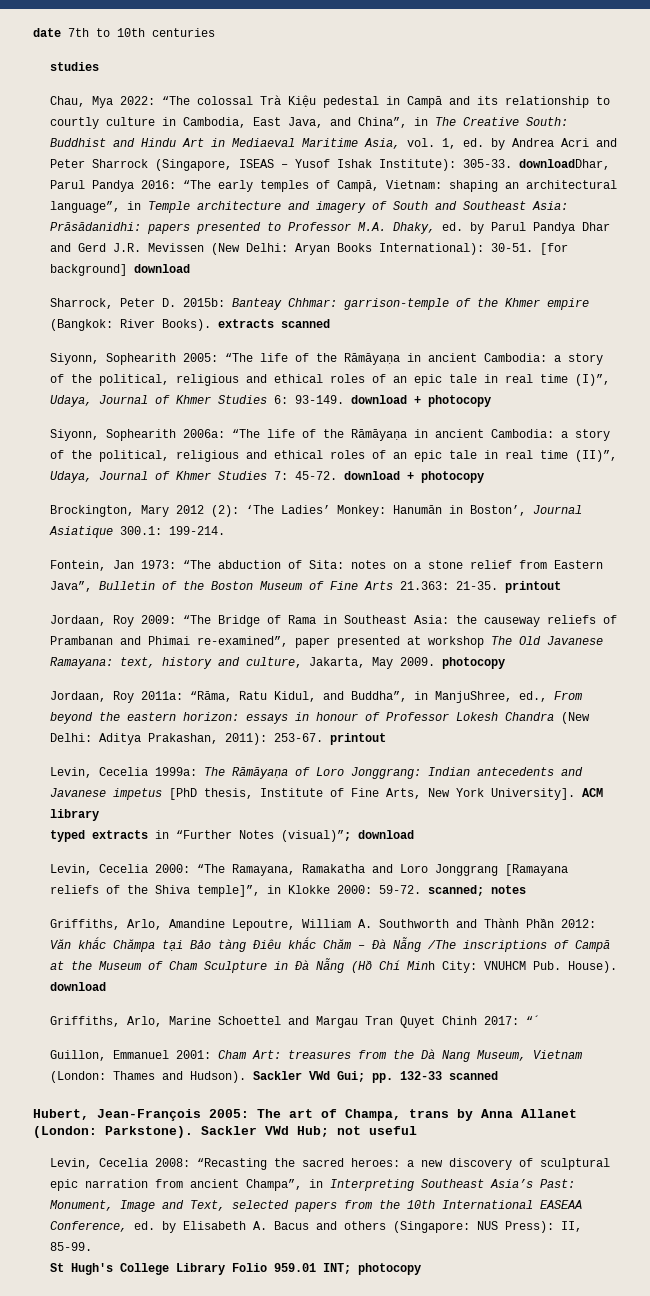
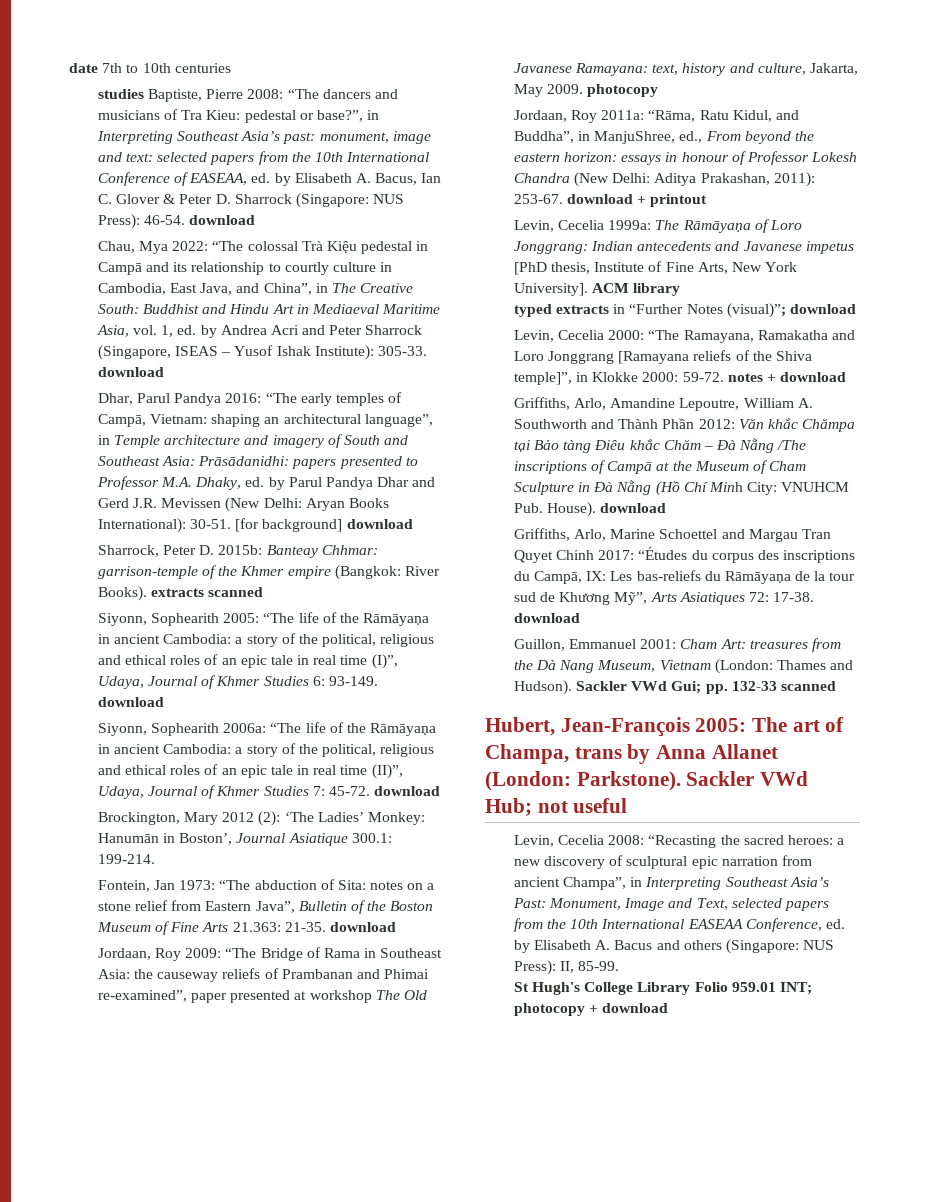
(99, 66) none -> [147,89,398,102] [97,109,380,123] [96,131,431,144] [97,151,430,165] [97,172,442,186] [97,193,405,208] [97,214,256,229] Baptiste, Pierre 2008: “The dancers and musicians of Tra Kieu: pedestal or base?”, in Interpreting Southeast Asia’s past: monument, image and text: selected papers from the 10th International Conference of EASEAA, ed. by Elisabeth A. Bacus, Ian C. Glover & Peter D. Sharrock (Singapore: NUS Press): 46-54. download
[518,159,610,170] downloadDhar, -> [97,367,164,377] [97,393,133,405] download // Dhar,
[413,395,491,407] + photocopy -> (164, 702) none
[406,471,484,483] + photocopy -> (441, 791) none
[504,581,561,593] printout -> [329,922,396,932] download
(323, 737) none -> [566,194,647,204] download +
[427,885,526,896] scanned; notes -> [727,372,847,382] notes + download
[525,1015,540,1025] “´ -> [638,547,856,563] [513,570,856,584] [513,592,815,605] [513,613,580,623] “Études du corpus des inscriptions du Campā, IX: Les bas-reliefs du Rāmāyaṇa de la tour sud de Khương Mỹ”, Arts Asiatiques 72: 17-38. download
(421, 1269) none -> [588,1003,669,1013] + download

